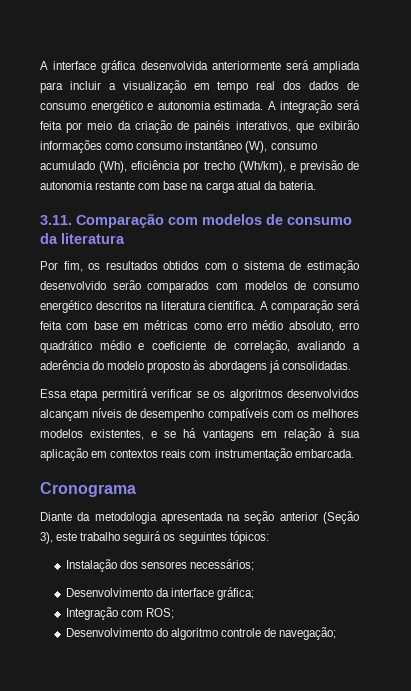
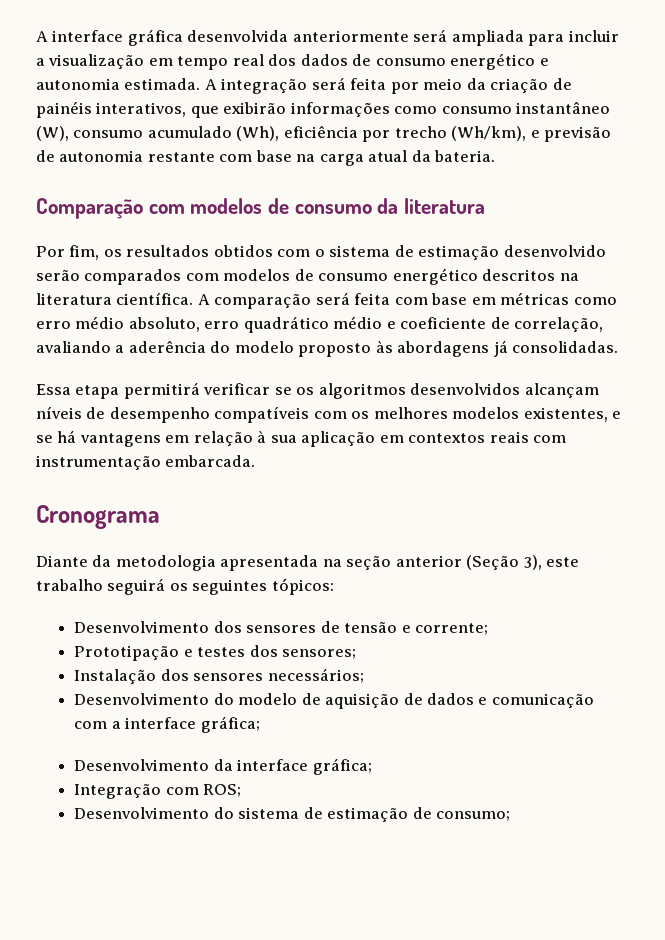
[40,215,72,225] 3.11. -> (496, 156) none
[65,559,255,572] Instalação dos sensores necessários; -> [74,621,488,635] [74,645,357,661] [74,668,364,684] [74,693,594,709] [74,716,260,733] Desenvolvimento dos sensores de tensão e corrente; // Prototipação e testes dos sensores; // Instalação dos sensores necessários; // Desenvolvimento do modelo de aquisição de dados e comunicação com a interface gráfica;
[170,627,337,640] algoritmo controle de navegação; -> [238,807,510,822] sistema de estimação de consumo;

